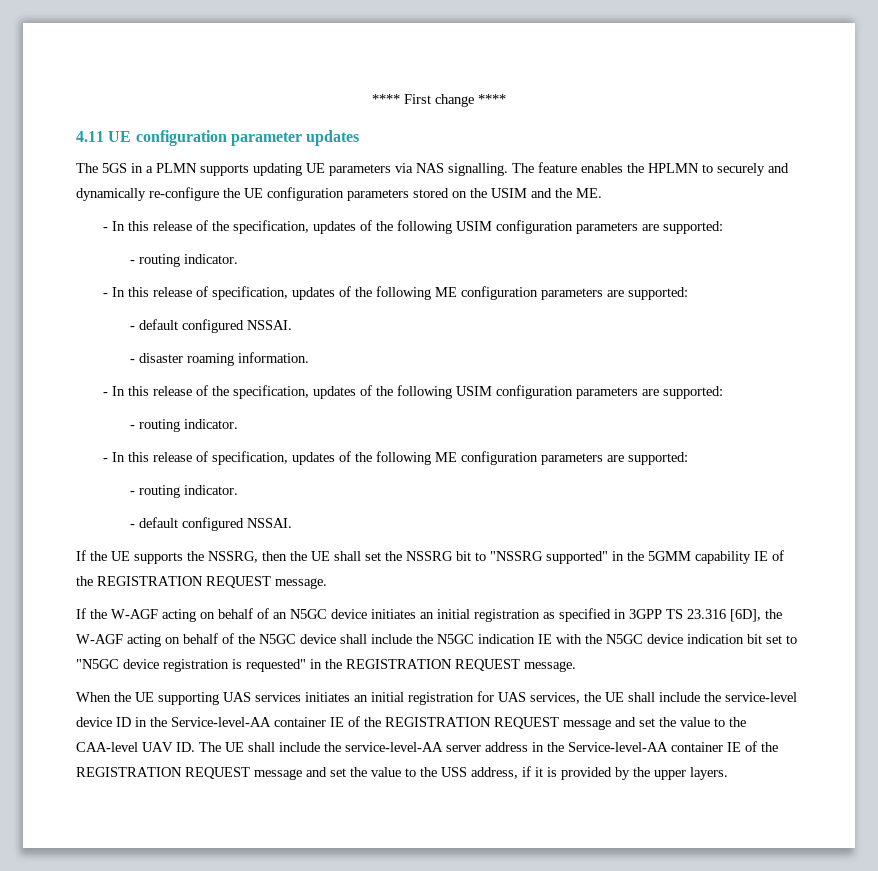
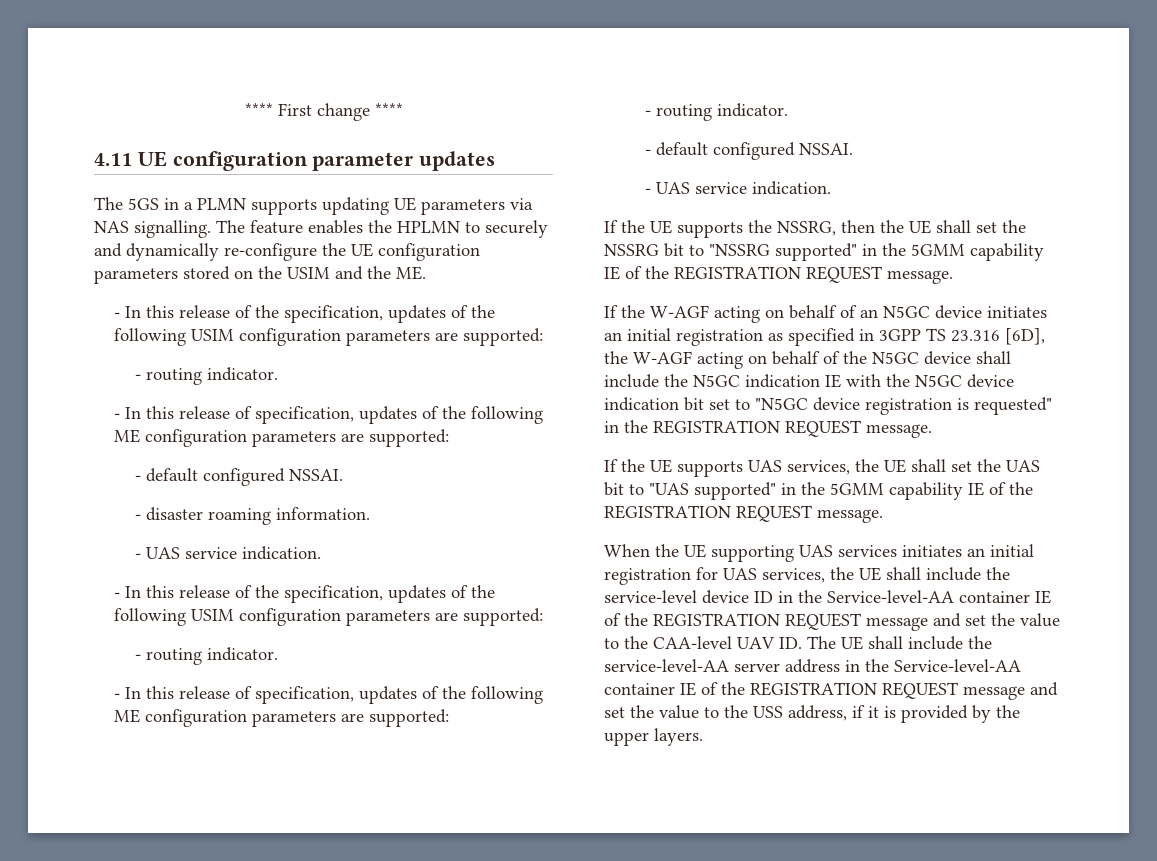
(310, 357) none -> [134,546,321,560] // - UAS service indication.
(293, 523) none -> [644,181,831,195] // - UAS service indication.
(576, 666) none -> [604,459,1040,477] [604,482,1033,500] [604,505,883,523] // If the UE supports UAS services, the UE shall set the UAS bit to "UAS supported" in the 5GMM capability IE of the REGISTRATION REQUEST message.

